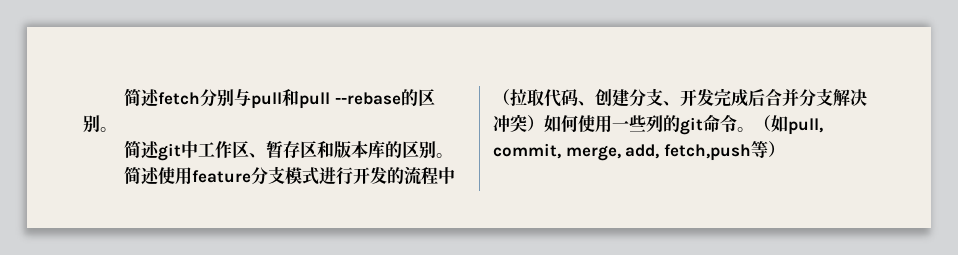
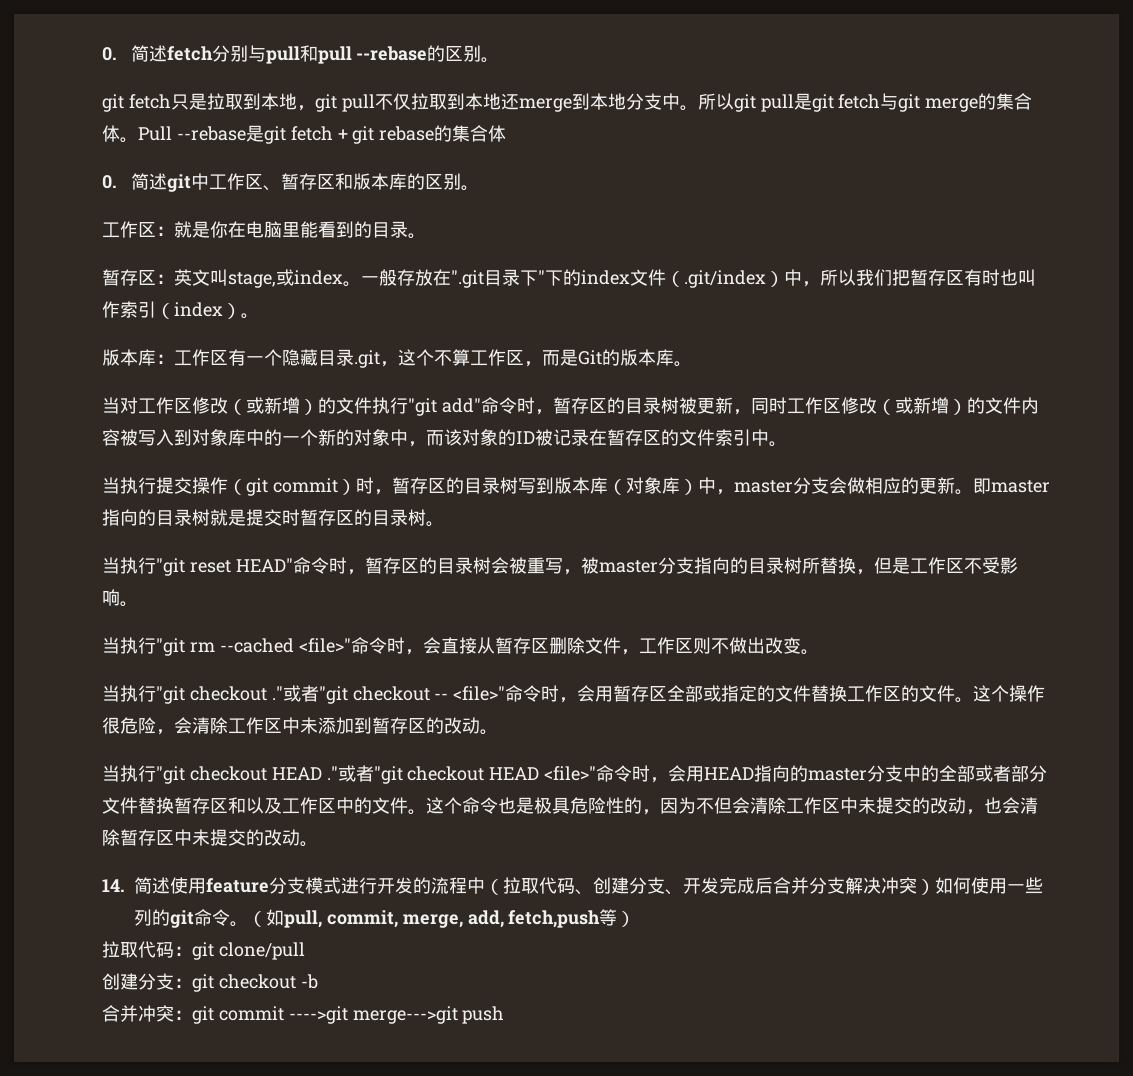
(124, 97) none -> [102,47,117,61] 0.
(117, 129) none -> [102,93,1033,112] [102,125,507,144] [102,175,117,189] git fetch只是拉取到本地，git pull不仅拉取到本地还merge到本地分支中。所以git pull是git fetch与git merge的集合体。Pull --rebase是git fetch + git rebase的集合体 // 0.
(454, 155) none -> [102,221,426,239] [102,269,1036,288] [102,301,259,319] [102,349,692,368] [102,397,1039,416] [102,429,787,447] [102,477,1050,496] [102,509,444,527] [102,557,1018,576] [102,589,138,607] [102,637,819,656] [102,685,1046,704] [102,717,498,735] [102,765,1048,784] [102,797,1038,815] [102,829,318,847] [102,879,125,892] 工作区：就是你在电脑里能看到的目录。 // 暂存区：英文叫stage,或index。一般存放在".git目录下"下的index文件（.git/index）中，所以我们把暂存区有时也叫作索引（index）。 // 版本库：工作区有一个隐藏目录.git，这个不算工作区，而是Git的版本库。 // 当对工作区修改（或新增）的文件执行"git add"命令时，暂存区的目录树被更新，同时工作区修改（或新增）的文件内容被写入到对象库中的一个新的对象中，而该对象的ID被记录在暂存区的文件索引中。 // 当执行提交操作（git commit）时，暂存区的目录树写到版本库（对象库）中，master分支会做相应的更新。即master指向的目录树就是提交时暂存区的目录树。 // 当执行"git reset HEAD"命令时，暂存区的目录树会被重写，被master分支指向的目录树所替换，但是工作区不受影响。 // 当执行"git rm --cached <file>"命令时，会直接从暂存区删除文件，工作区则不做出改变。 // 当执行"git checkout ."或者"git checkout -- <file>"命令时，会用暂存区全部或指定的文件替换工作区的文件。这个操作很危险，会清除工作区中未添加到暂存区的改动。 // 当执行"git checkout HEAD ."或者"git checkout HEAD <file>"命令时，会用HEAD指向的master分支中的全部或者部分文件替换暂存区和以及工作区中的文件。这个命令也是极具危险性的，因为不但会清除工作区中未提交的改动，也会清除暂存区中未提交的改动。 // 14.
(785, 149) none -> [102,941,305,960] [102,973,318,992] [102,1005,505,1024] // 拉取代码：git clone/pull // 创建分支：git checkout -b // 合并冲突：git commit ---->git merge--->git push

